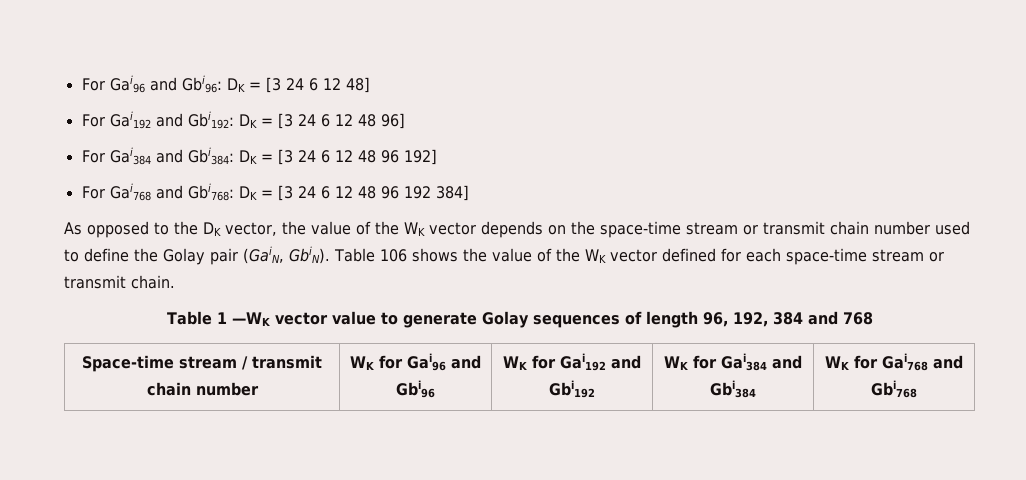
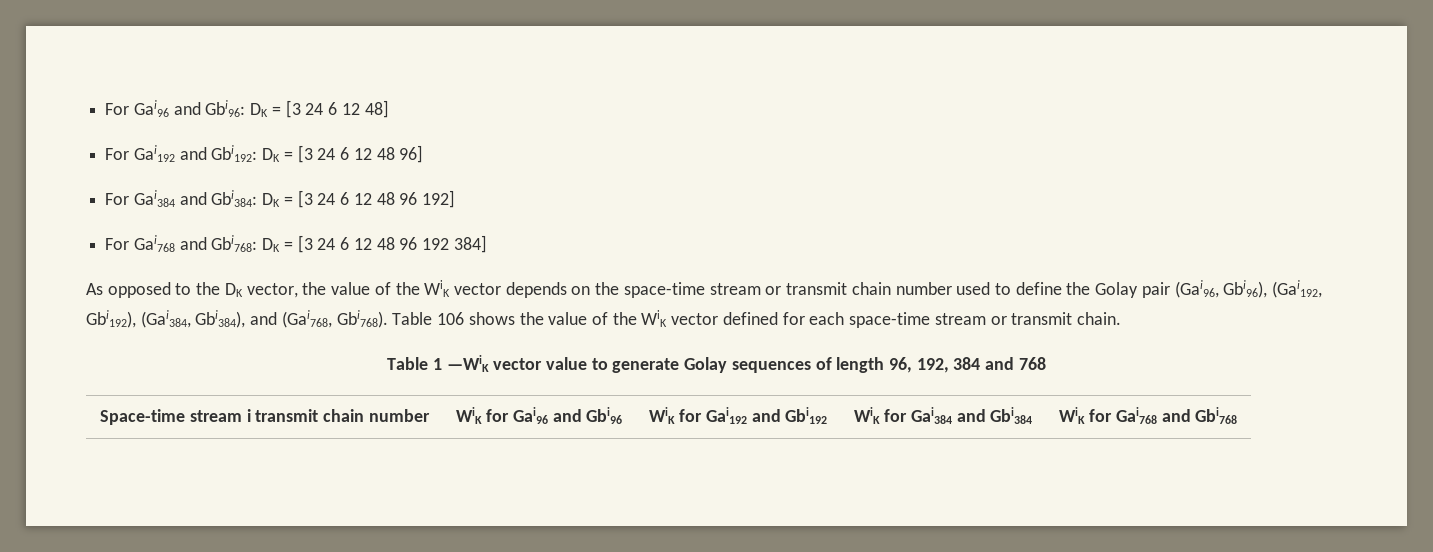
[404,222,425,236] WK -> [424,280,451,297] WiK
[243,246,330,264] (GaiN, GbiN). -> [1174,280,1323,298] [86,310,388,328] (Gai96, Gbi96), (Gai192, Gbi192), (Gai384, Gbi384), and (Gai768, Gbi768).
[584,249,606,263] WK -> [641,310,668,327] WiK
[231,312,270,326] —WK -> [446,355,489,372] —WiK
[242,356,248,370] / -> [246,409,251,422] i
[350,356,374,370] WK -> [455,407,482,424] WiK
[503,356,527,370] WK -> [648,407,675,424] WiK
[663,356,688,370] WK -> [853,407,880,424] WiK
[824,356,849,370] WK -> [1058,407,1085,424] WiK

